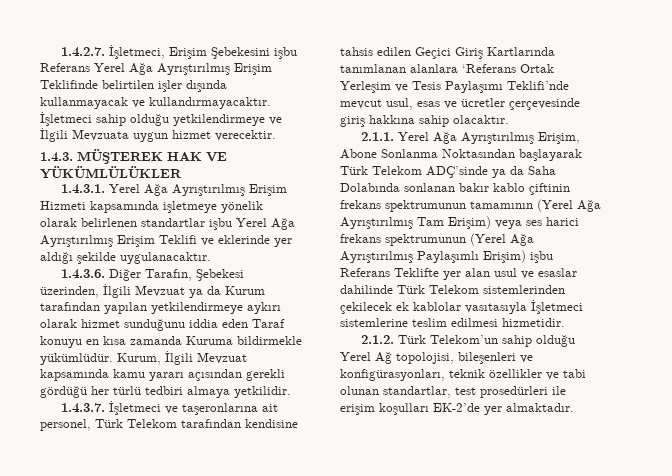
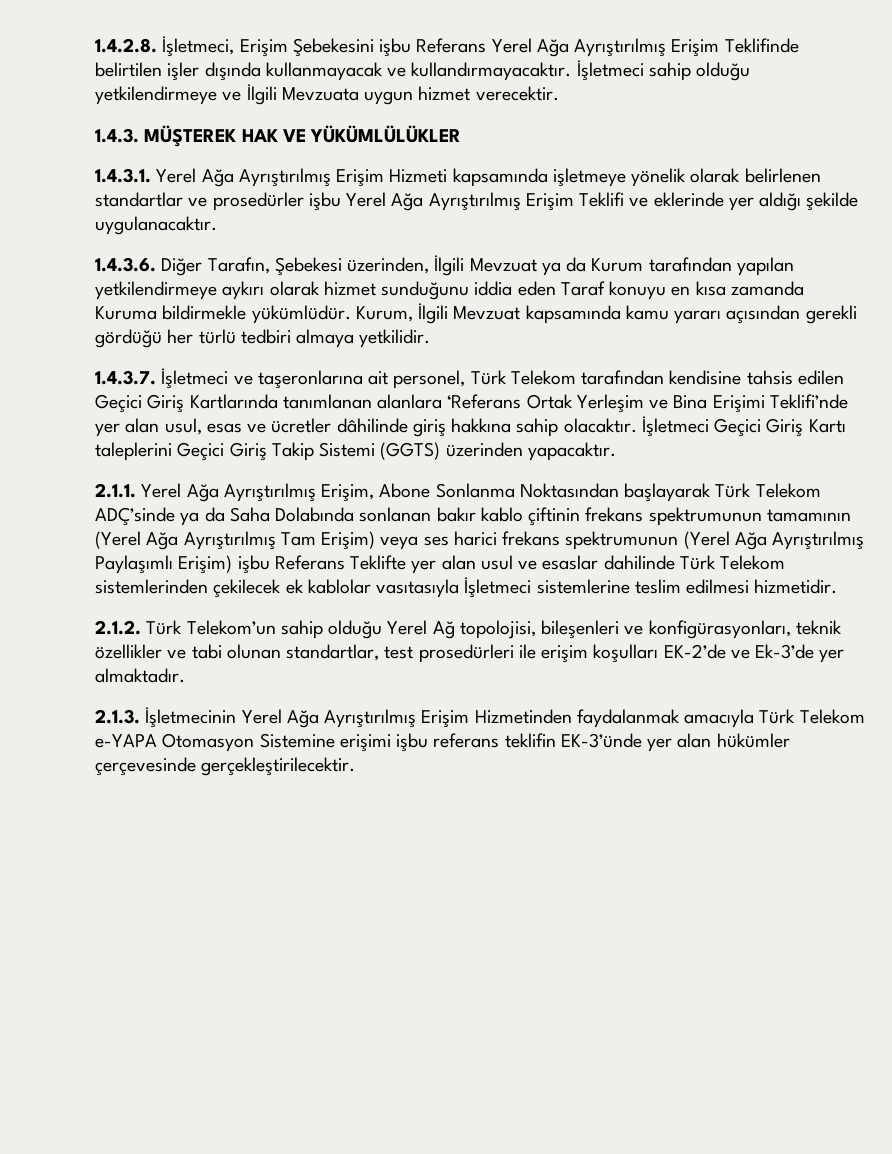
[61,47,106,57] 1.4.2.7. -> [95,38,157,53] 1.4.2.8.
(205, 222) none -> [188,192,304,211] ve prosedürler
[412,81,569,93] [340,99,382,109] Tesis Paylaşımı Teklifi’nde mevcut -> [673,394,848,413] [95,418,160,437] Bina Erişimi Teklifi’nde yer alan
[509,98,580,110] çerçevesinde -> [336,418,408,433] dâhilinde
(509, 119) none -> [641,416,846,437] [95,442,616,461] İşletmeci Geçici Giriş Kartı taleplerini Geçici Giriş Takip Sistemi (GGTS) üzerinden yapacaktır.
(480, 407) none -> [730,644,815,659] ve Ek-3’de
(574, 407) none -> [95,707,865,728] [95,733,790,752] [95,757,356,776] // 2.1.3. İşletmecinin Yerel Ağa Ayrıştırılmış Erişim Hizmetinden faydalanmak amacıyla Türk Telekom e-YAPA Otomasyon Sistemine erişimi işbu referans teklifin EK-3’ünde yer alan hükümler çerçevesinde gerçekleştirilecektir.

